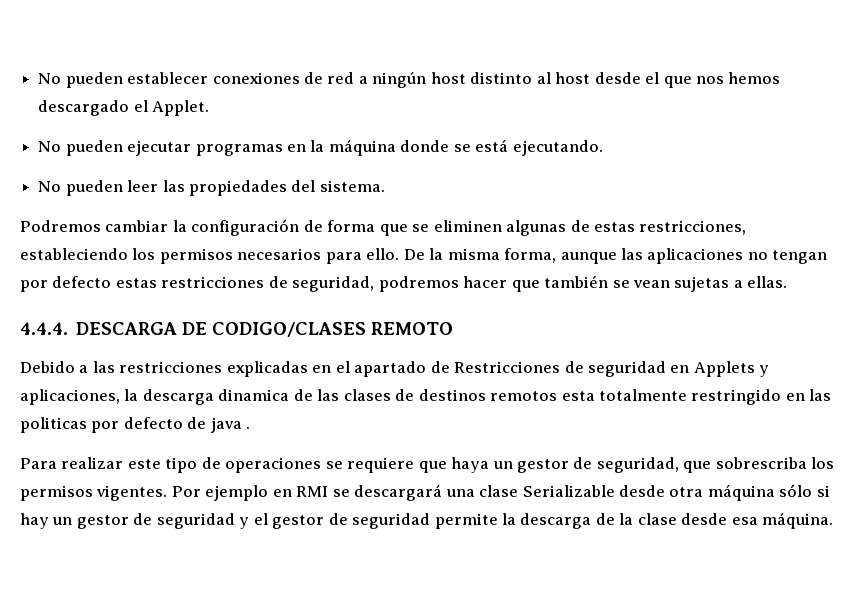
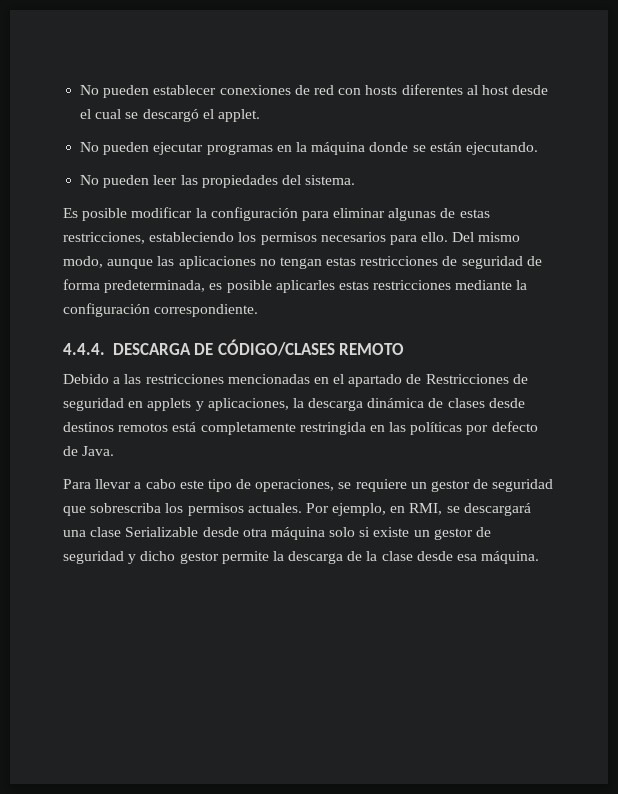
[358,72,781,88] [38,100,210,116] a ningún host distinto al host desde el que nos hemos descargado el Applet. -> [338,84,549,95] [80,109,260,122] con hosts diferentes al host desde el cual se descargó el applet.
[475,139,509,152] está -> [429,142,462,152] están
[20,219,502,236] Podremos cambiar la configuración de forma que se eliminen -> [63,207,386,221] Es posible modificar la configuración para eliminar
[403,248,557,263] De la misma forma, -> [452,232,521,242] [63,256,103,268] Del mismo modo,
[20,276,112,292] por defecto -> (322, 263) none
[292,275,788,292] seguridad, podremos hacer que también se vean sujetas a ellas. -> [461,256,542,269] [63,279,528,293] [63,303,259,317] seguridad de forma predeterminada, es posible aplicarles estas restricciones mediante la configuración correspondiente.
[212,322,367,337] CODIGO/CLASES -> [217,339,335,356] CÓDIGO/CLASES
[226,361,308,377] explicadas -> [227,374,310,384] mencionadas
[693,361,755,377] Applets -> [147,398,192,411] applets
[218,389,782,405] dinamica de las clases de destinos remotos esta totalmente restringido -> [367,398,525,408] [63,422,366,435] dinámica de clases desde destinos remotos está completamente restringida
[20,417,87,433] politicas -> [410,422,463,435] políticas
[210,417,251,433] java . -> [82,446,115,456] Java.
[61,457,124,469] realizar -> [95,479,176,489] llevar a cabo
[225,457,322,473] operaciones -> [255,479,335,492] operaciones,
[418,457,679,473] que haya un gestor de seguridad, -> [410,479,554,492] un gestor de seguridad
[96,485,329,501] vigentes. Por ejemplo en RMI -> [247,503,443,516] actuales. Por ejemplo, en RMI,
[779,484,830,497] [20,513,49,529] sólo si hay -> [329,527,410,537] solo si existe
[253,513,431,529] el gestor de seguridad -> [140,551,219,564] dicho gestor

